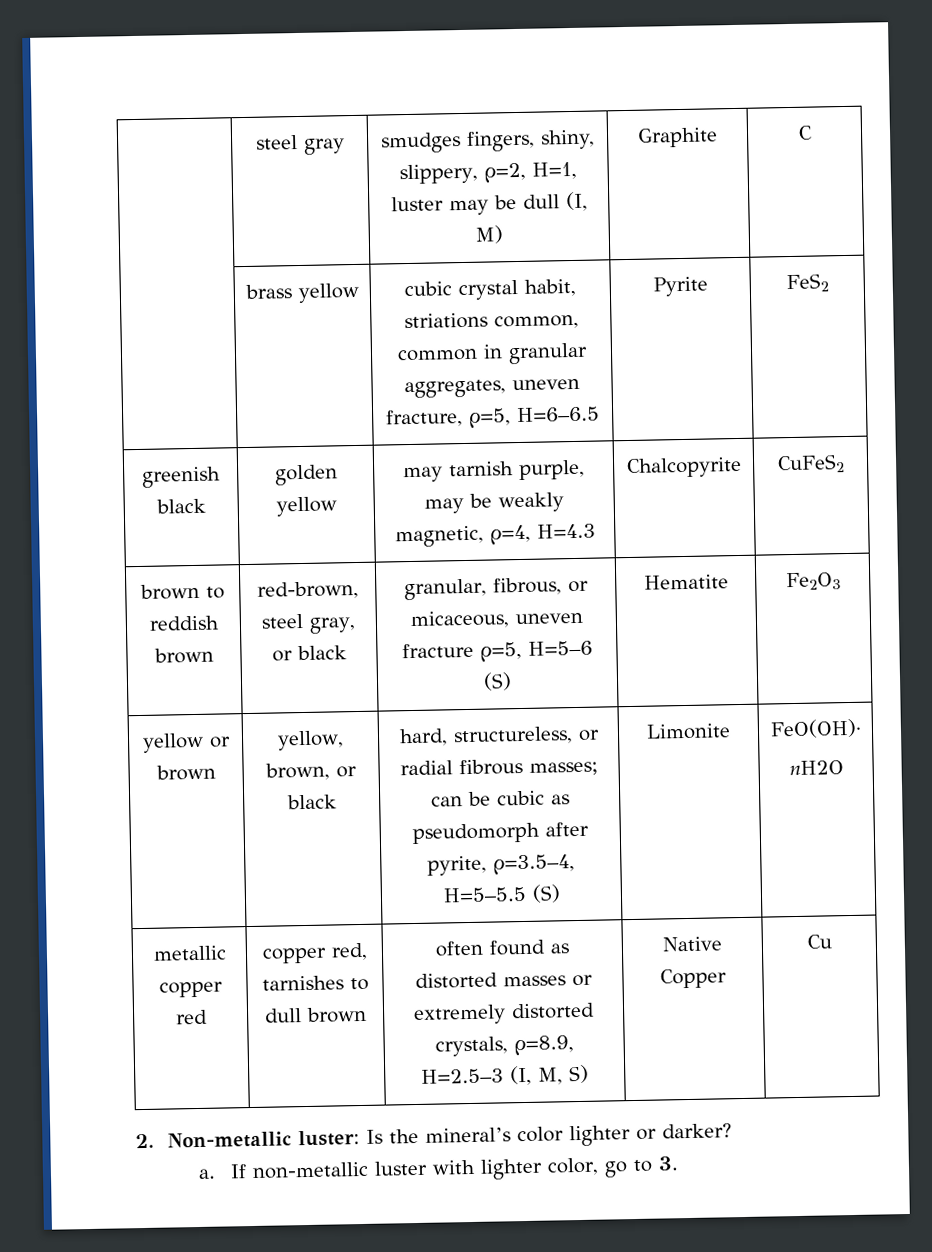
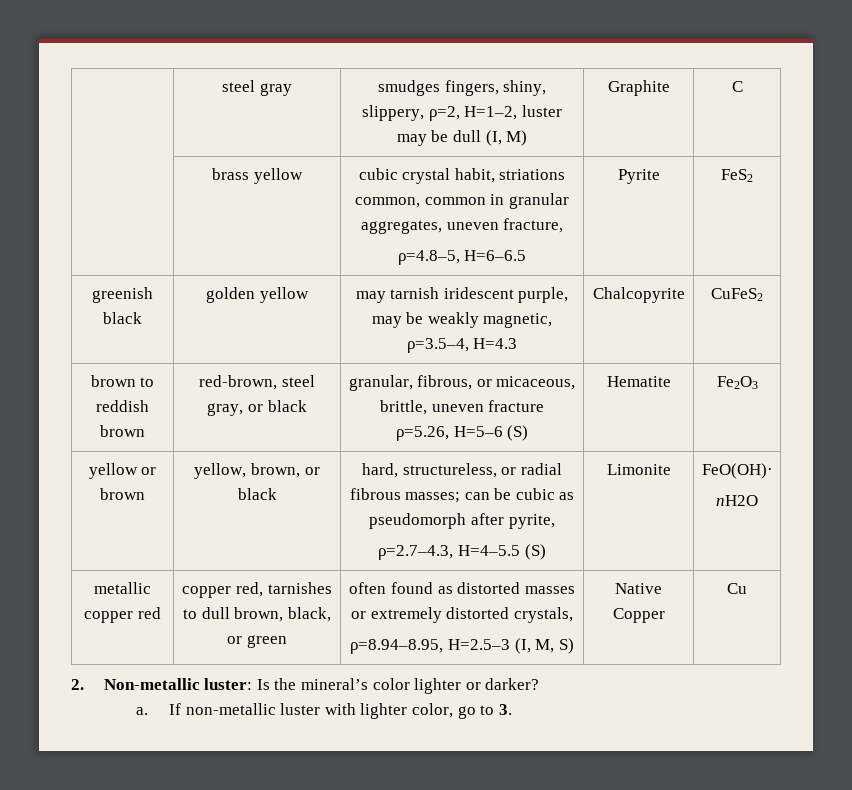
[531,161,577,180] H=1, -> [464,106,518,120] H=1–2,
[469,408,511,428] ρ=5, -> [397,250,460,265] // ρ=4.8–5,
(514, 469) none -> [443,287,514,299] iridescent
[489,524,531,545] ρ=4, -> [406,338,469,353] ρ=3.5–4,
(510, 620) none -> [379,400,427,415] brittle,
[479,641,522,662] ρ=5, -> [395,426,449,441] // ρ=5.26,
[493,854,575,875] [442,886,527,903] ρ=3.5–4, H=5–5.5 -> [378,545,520,560] // ρ=2.7–4.3, H=4–5.5
[306,1006,367,1023] brown -> [234,607,331,622] [227,635,287,648] brown, black, or green
[513,1035,574,1056] ρ=8.9, -> [350,639,444,654] // ρ=8.94–8.95,

